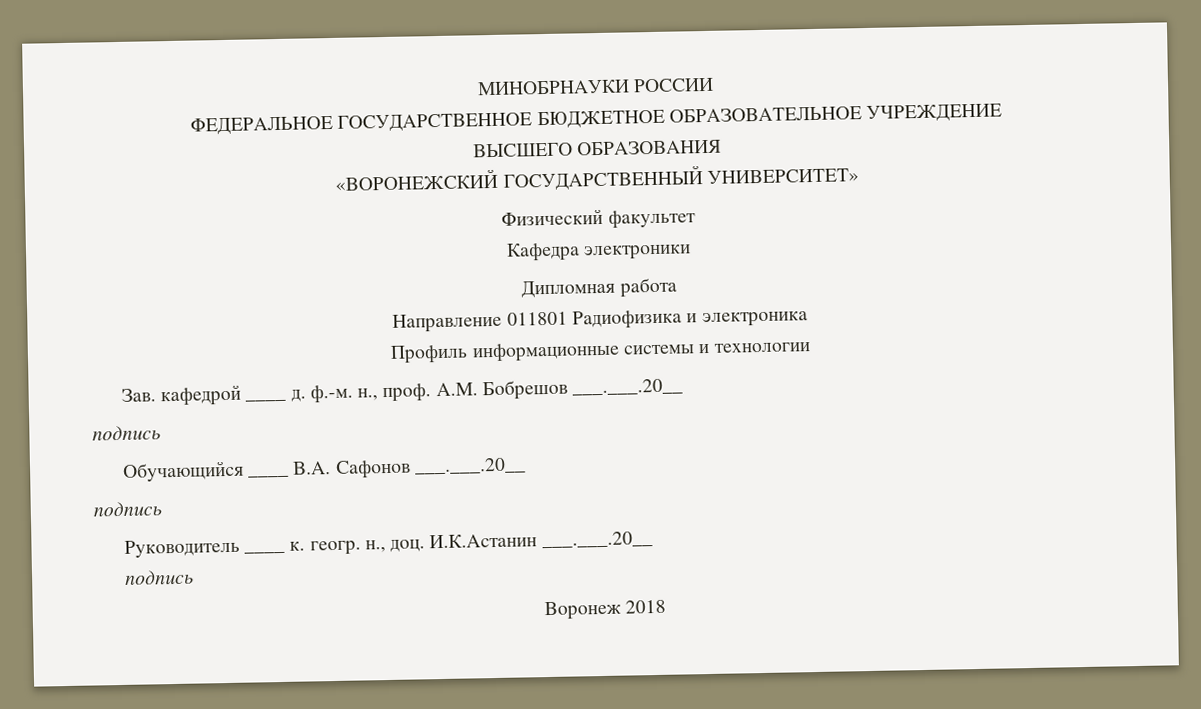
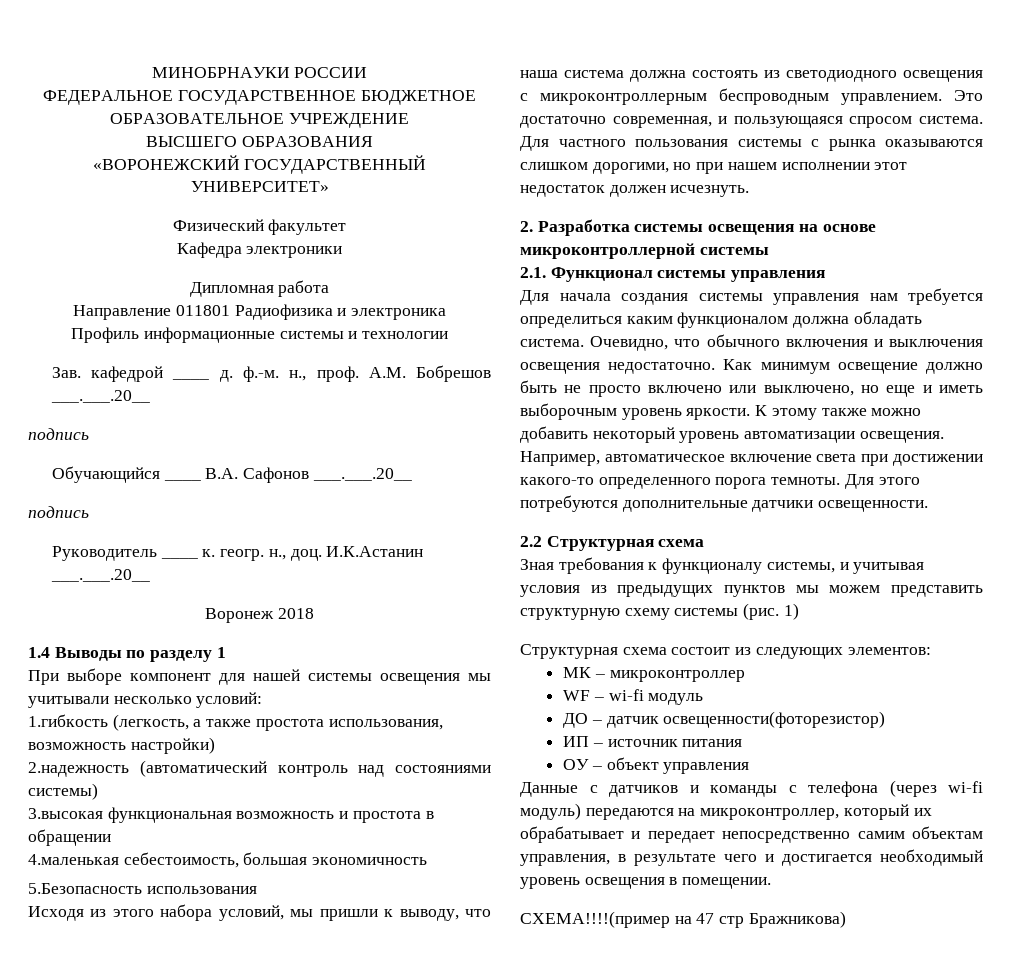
[123,569,194,585] // подпись -> (150, 575) none
(667, 606) none -> [28,647,226,662] [28,668,491,685] [28,692,263,708] [28,714,443,731] [28,737,215,754] [28,760,491,777] [28,783,98,800] [28,807,434,823] [28,829,111,846] [28,852,428,868] [28,883,257,894] [28,904,492,921] [520,70,983,82] [520,88,983,105] [520,116,983,128] [520,136,983,151] [520,162,908,174] [520,185,750,197] [520,219,876,236] [520,243,769,259] [520,267,826,282] [520,288,983,305] [520,311,922,328] [520,334,984,351] [520,359,983,374] [520,380,983,397] [520,403,922,420] [520,426,944,443] [520,451,983,466] [520,474,920,489] [520,495,929,512] [520,536,705,551] [520,557,925,574] [520,585,983,597] [520,603,799,620] [520,644,931,659] [563,667,745,682] [563,689,704,705] [563,711,886,728] [563,736,743,747] [563,757,750,774] [520,780,983,797] [520,803,932,820] [520,826,983,843] [520,849,983,866] [520,877,772,889] [520,911,846,928] // 1.4 Выводы по разделу 1 // При выборе компонент для нашей системы освещения мы учитывали несколько условий: // 1.гибкость (легкость, а также простота использования, возможность настройки) // 2.надежность (автоматический контроль над состояниями системы) // 3.высокая функциональная возможность и простота в обращении // 4.маленькая себестоимость, большая экономичность // 5.Безопасность использования // Исходя из этого набора условий, мы пришли к выводу, что наша система должна состоять из светодиодного освещения с микроконтроллерным беспроводным управлением. Это достаточно современная, и пользующаяся спросом система. Для частного пользования системы с рынка оказываются слишком дорогими, но при нашем исполнении этот недостаток должен исчезнуть. // 2. Разработка системы освещения на основе микроконтроллерной системы // 2.1. Функционал системы управления // Для начала создания системы управления нам требуется определиться каким функционалом должна обладать система. Очевидно, что обычного включения и выключения освещения недостаточно. Как минимум освещение должно быть не просто включено или выключено, но еще и иметь выборочным уровень яркости. К этому также можно добавить некоторый уровень автоматизации освещения. Например, автоматическое включение света при достижении какого-то определенного порога темноты. Для этого потребуются дополнительные датчики освещенности. // 2.2 Структурная схема // Зная требования к функционалу системы, и учитывая условия из предыдущих пунктов мы можем представить структурную схему системы (рис. 1) // Структурная схема состоит из следующих элементов: // МК – микроконтроллер // WF – wi-fi модуль // ДО – датчик освещенности(фоторезистор) // ИП – источник питания // ОУ – объект управления // Данные с датчиков и команды с телефона (через wi-fi модуль) передаются на микроконтроллер, который их обрабатывает и передает непосредственно самим объектам управления, в результате чего и достигается необходимый уровень освещения в помещении. // СХЕМА!!!!(пример на 47 стр Бражникова)

